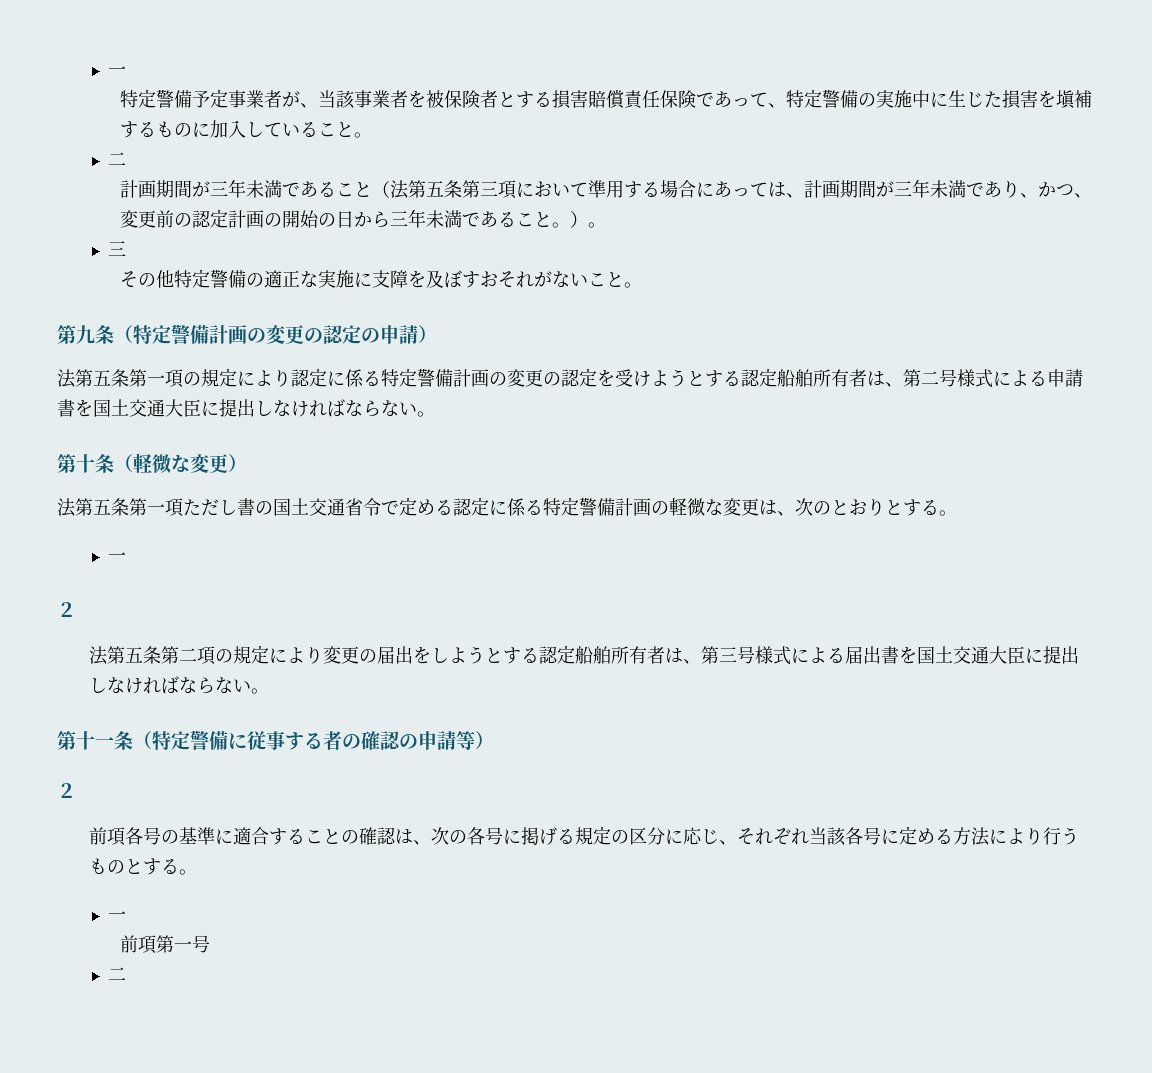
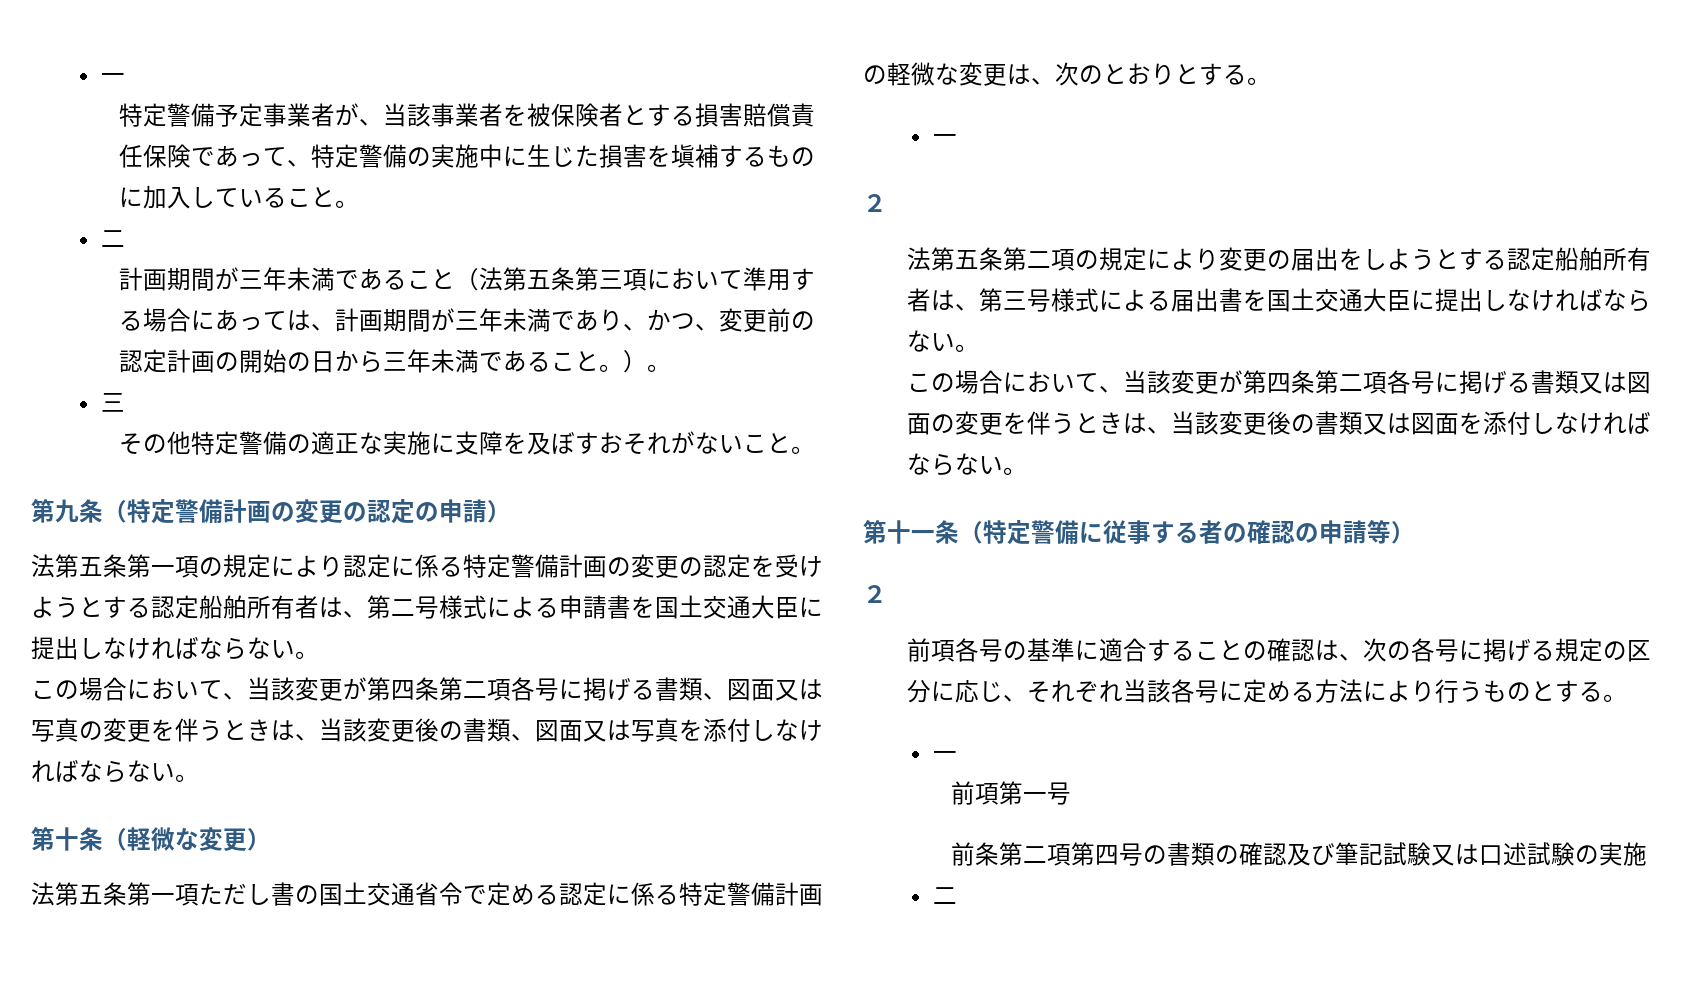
(435, 414) none -> [31,677,823,701] [31,718,823,742] [31,759,199,783] // この場合において、当該変更が第四条第二項各号に掲げる書類、図面又は写真の変更を伴うときは、当該変更後の書類、図面又は写真を添付しなければならない。
(269, 691) none -> [907,370,1652,394] [907,411,1652,435] [907,453,1028,476] // この場合において、当該変更が第四条第二項各号に掲げる書類又は図面の変更を伴うときは、当該変更後の書類又は図面を添付しなければならない。
(211, 944) none -> [951,842,1648,866] // 前条第二項第四号の書類の確認及び筆記試験又は口述試験の実施

